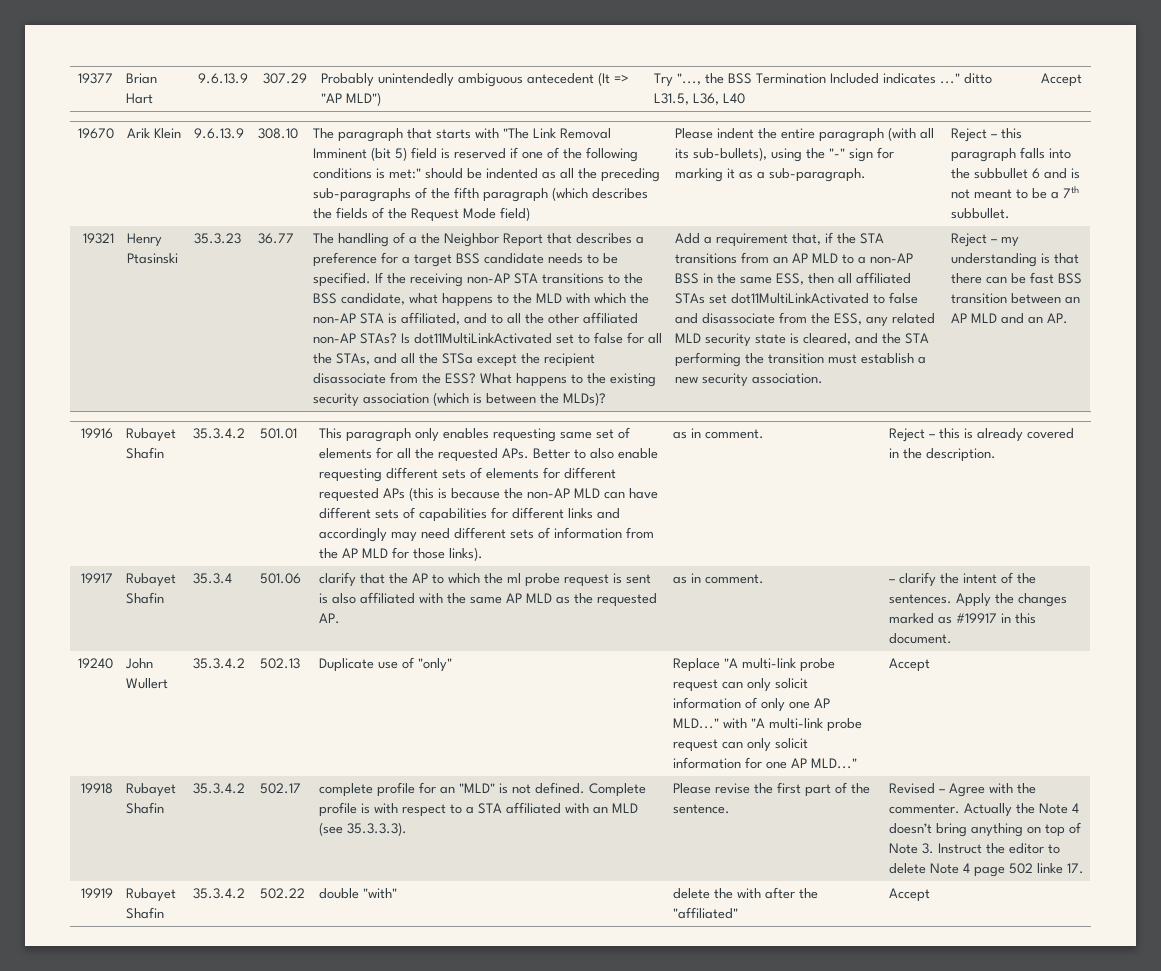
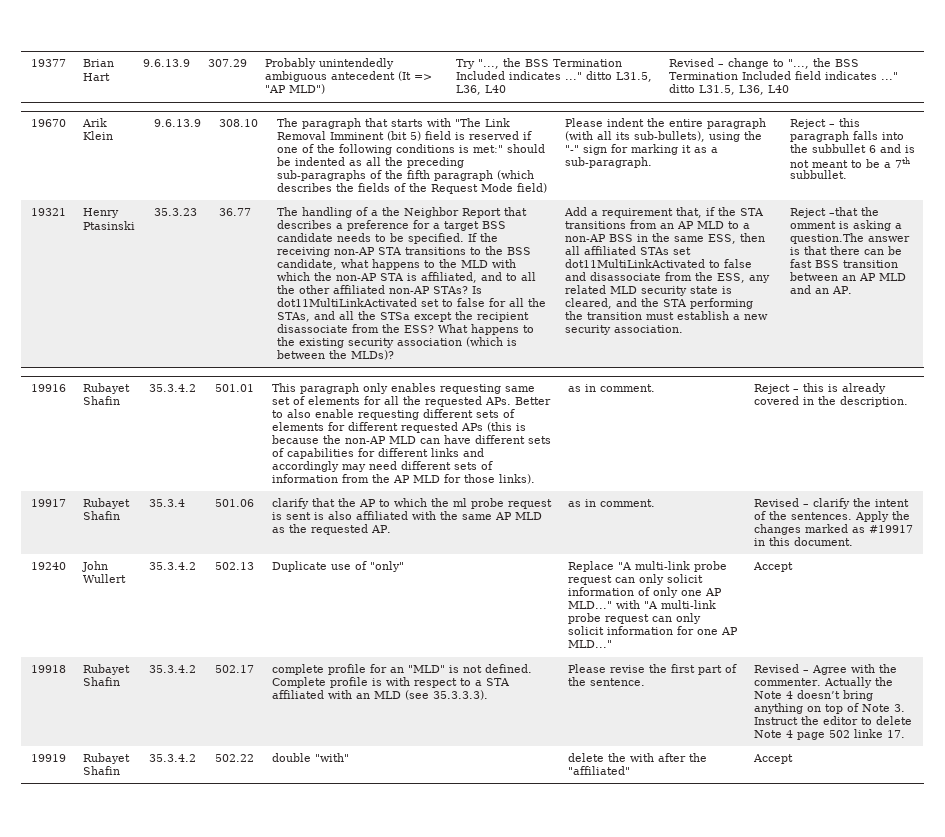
[1040,73,1082,87] Accept -> [668,58,859,69] [668,71,898,80] [668,84,789,95] Revised – change to "..., the BSS Termination Included field indicates ..." ditto L31.5, L36, L40
[990,236,1019,247] [950,253,1037,267] – my understanding -> [828,207,879,216] [789,220,902,231] [789,233,910,244] –that the omment is asking a question.The answer
(764, 579) none -> [753,498,799,507] Revised

